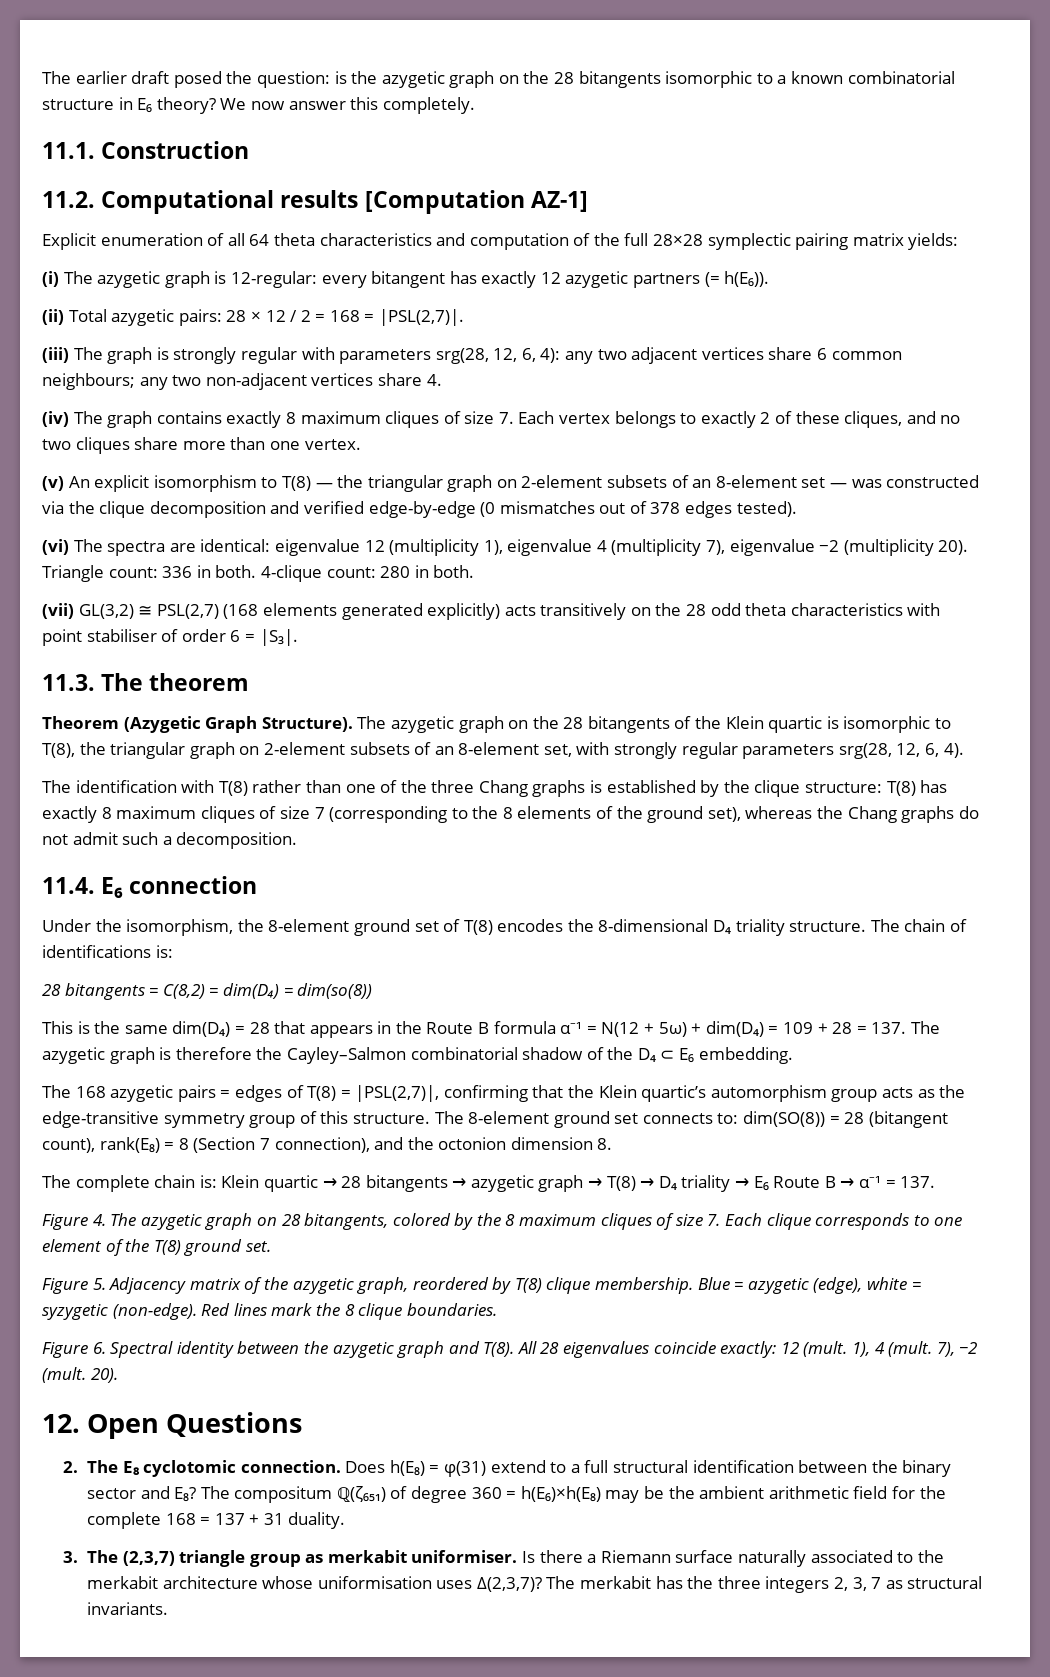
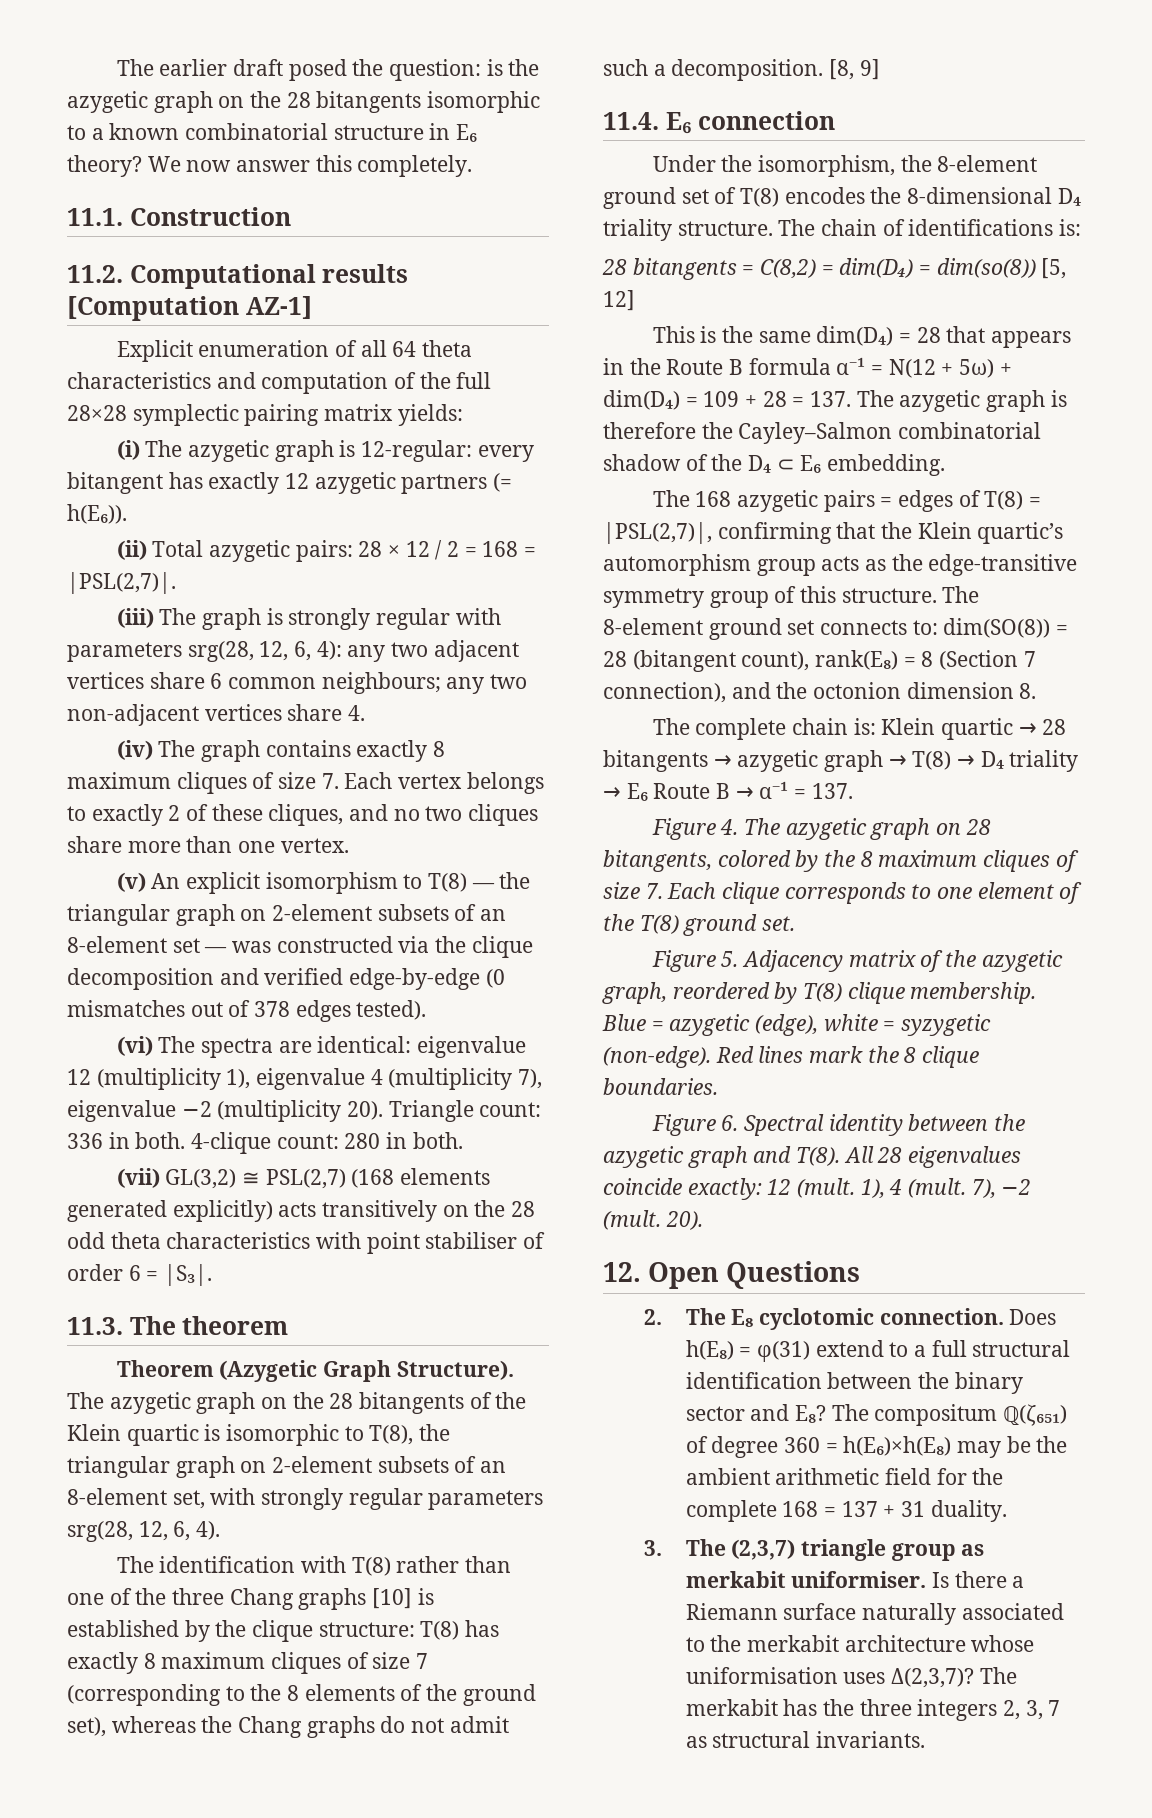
(586, 788) none -> [372,1588,413,1609] [10]
(298, 840) none -> [829,59,880,80] [8, 9]
(373, 991) none -> [1041,258,1067,279] [603,290,635,311] [5, 12]

